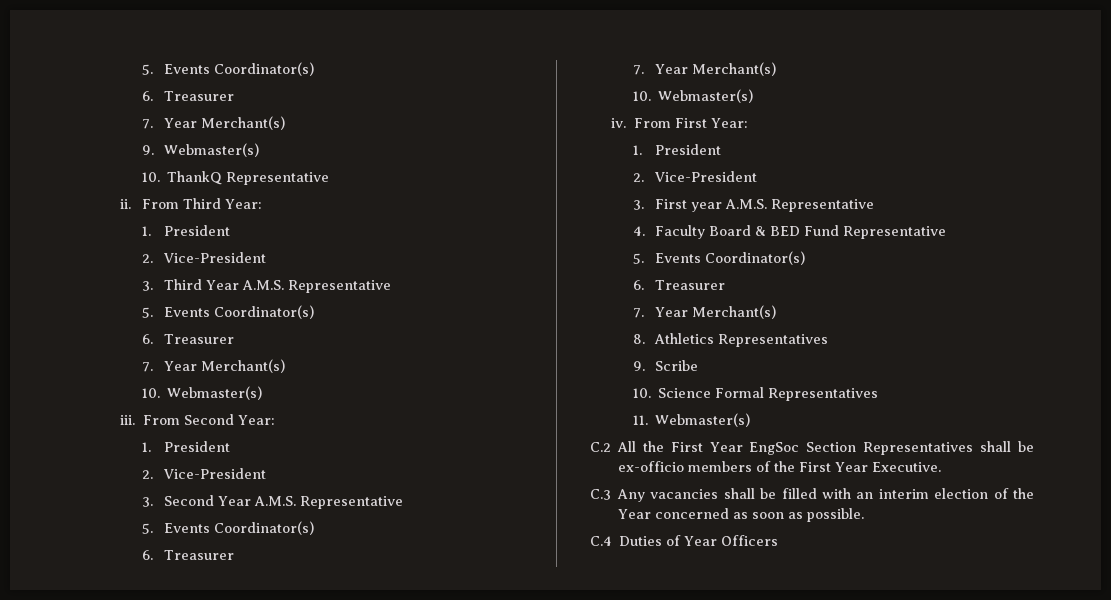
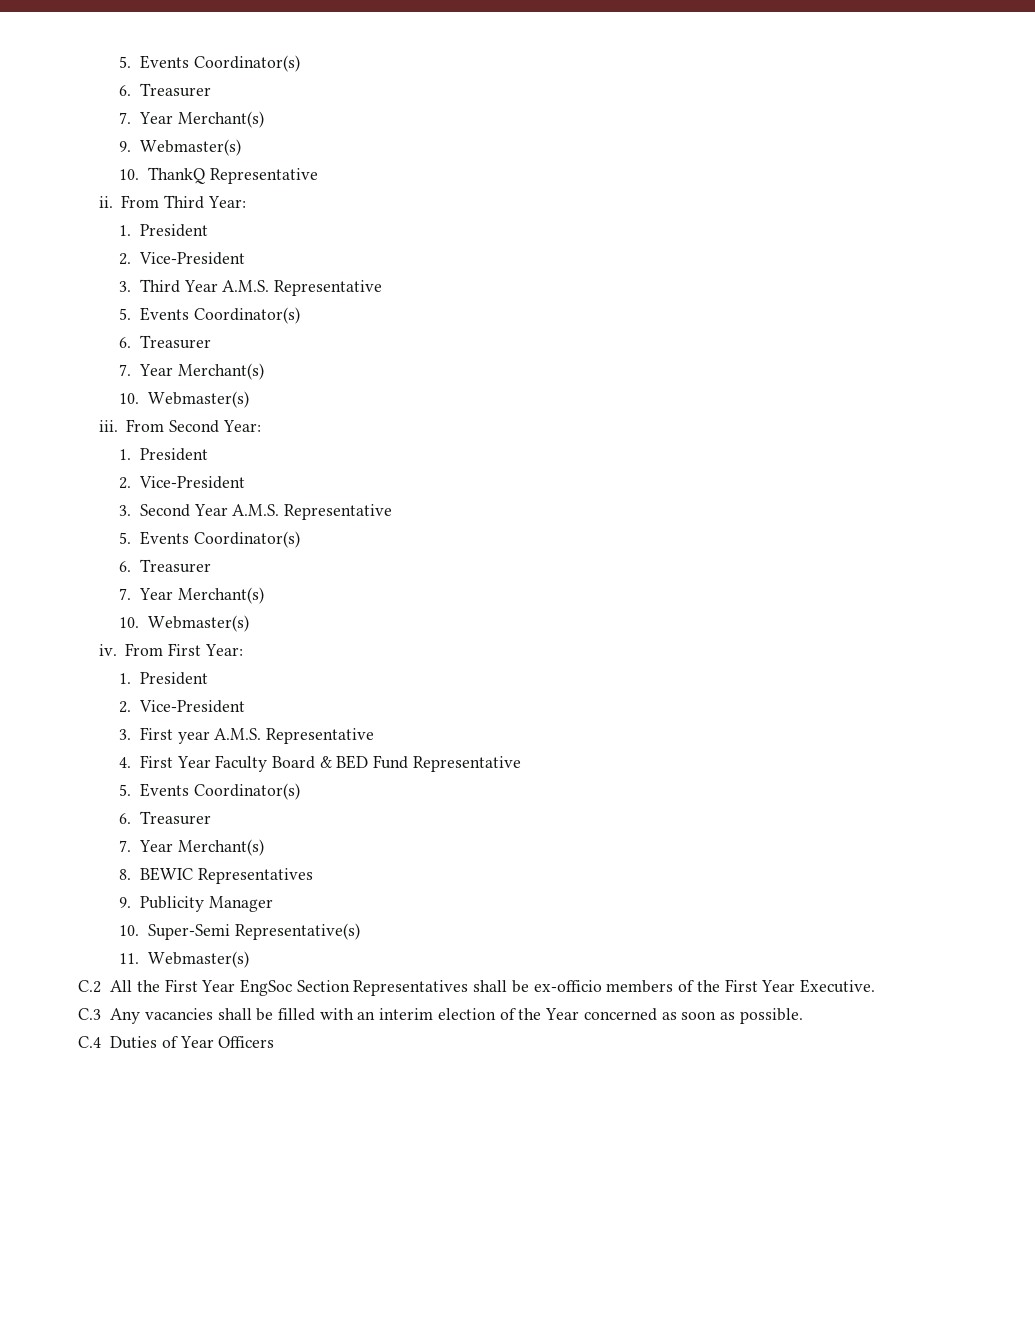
(646, 231) none -> [139,755,211,768] First Year
[653,333,714,344] Athletics -> [139,867,193,881] BEWIC
[654,360,698,371] [633,387,879,401] Scribe // 10. Science Formal Representatives -> [139,896,273,912] [119,923,360,940] Publicity Manager // 10. Super-Semi Representative(s)

